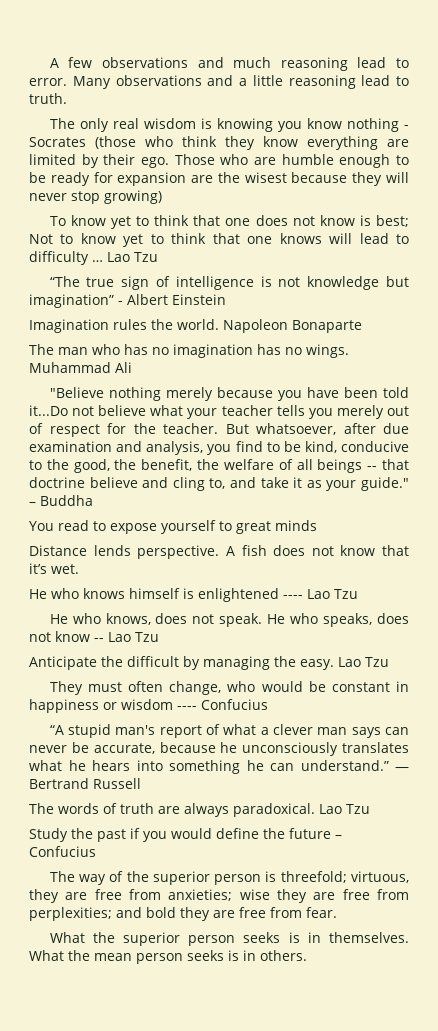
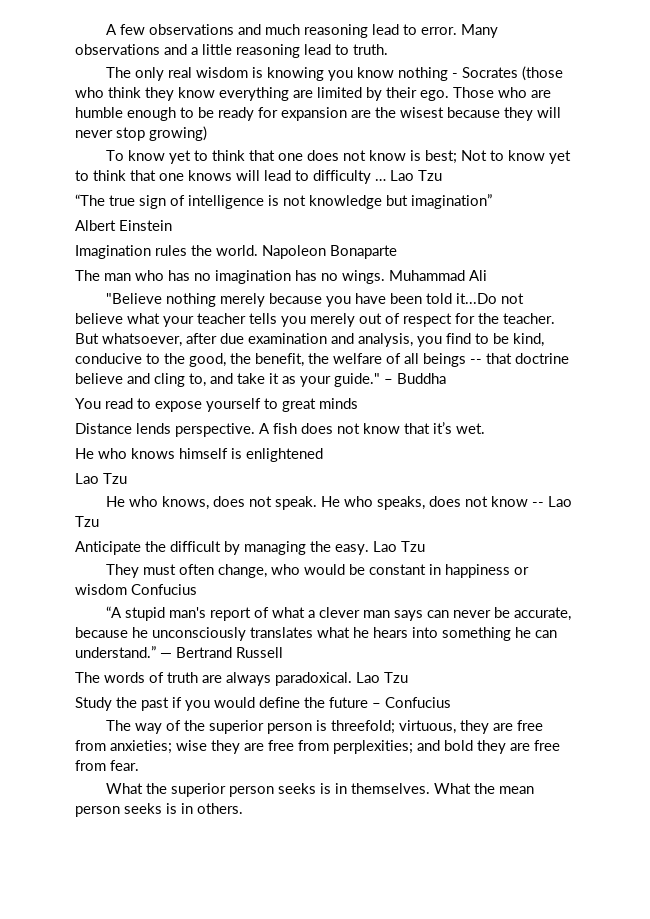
[118,301,123,305] - -> (492, 201) //
[283,595,303,599] ---- -> (323, 455) //
[177,706,197,710] ---- -> (127, 589) none

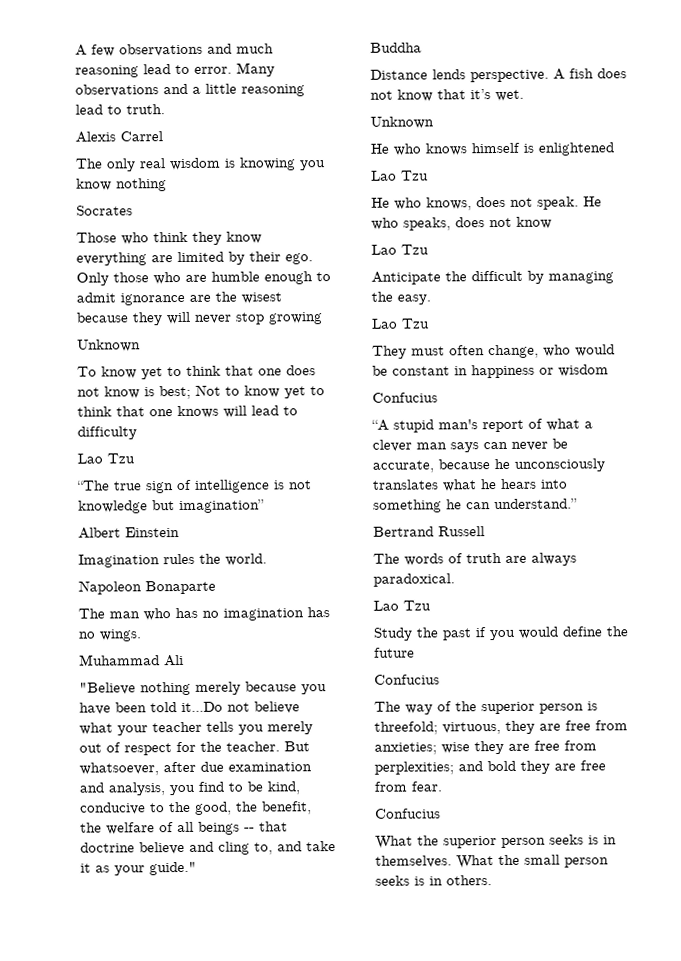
(388, 49) none -> [75,131,163,143] // Alexis Carrel
[452,73,459,78] - -> (167, 185) //
[522,66,564,81] (those -> [76,232,117,243] // Those
[453,87,494,98] Those -> [76,272,149,286] Only those
[198,107,347,121] be ready for expansion -> [76,292,185,306] admit ignorance
[149,126,207,141] growing) -> [268,312,323,325] [77,339,141,352] growing // Unknown
[375,179,386,181] … -> (137, 433) //
(258, 250) none -> (267, 559) //
(385, 277) none -> (142, 635) //
[384,379,393,384] – -> (197, 868) //
[75,398,358,412] // You read to expose yourself to great minds -> (422, 47) none
(485, 428) none -> [370,116,434,129] // Unknown
[532,502,545,507] -- -> (552, 222) //
(369, 549) none -> (431, 299) //
(127, 589) none -> (609, 370) //
[160,653,172,658] ― -> (578, 504) //
(352, 679) none -> (455, 580) //
[372,703,381,708] – -> (415, 652) //
(139, 765) none -> [375,808,441,819] // Confucius
[499,786,535,794] mean -> [524,854,560,865] small

